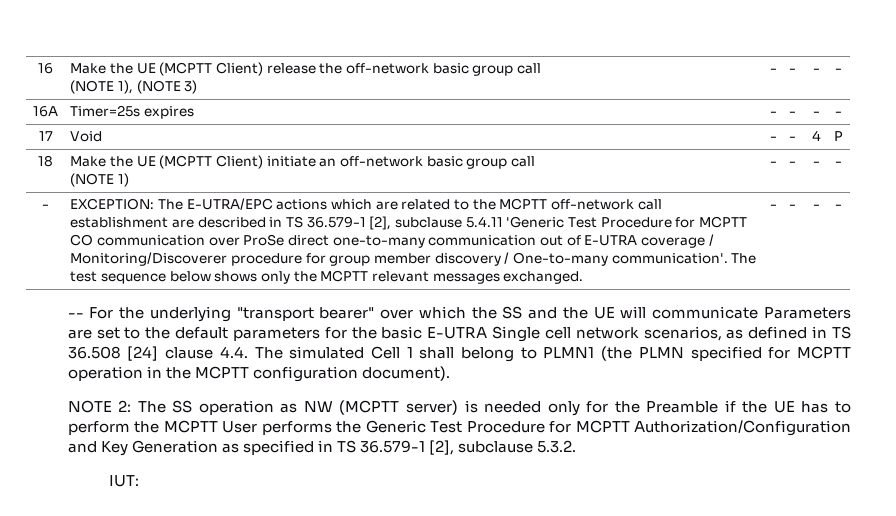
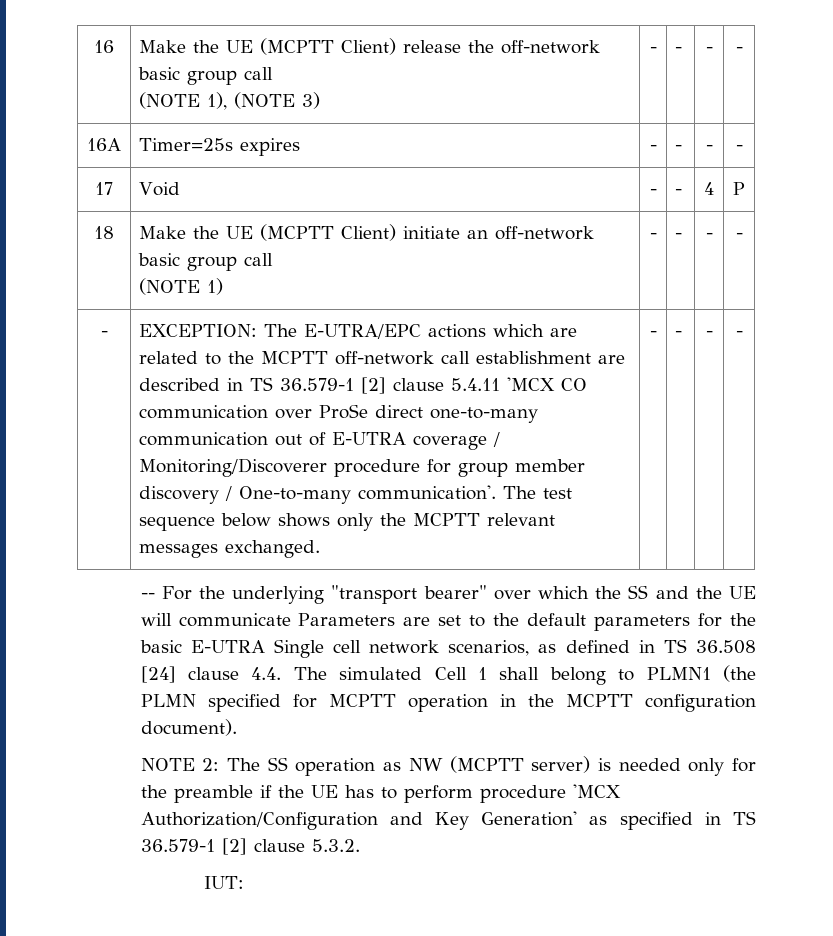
[369,216,747,230] [2], subclause 5.4.11 'Generic Test Procedure for MCPTT -> [361,377,556,394] [2] clause 5.4.11 'MCX
[646,401,719,413] Preamble -> [173,785,253,803] preamble
[134,420,630,435] the MCPTT User performs the Generic Test Procedure for MCPTT -> [479,784,621,803] procedure 'MCX
[131,440,218,453] Generation -> [481,811,578,826] Generation'
[429,440,534,455] [2], subclause -> [221,838,305,855] [2] clause

